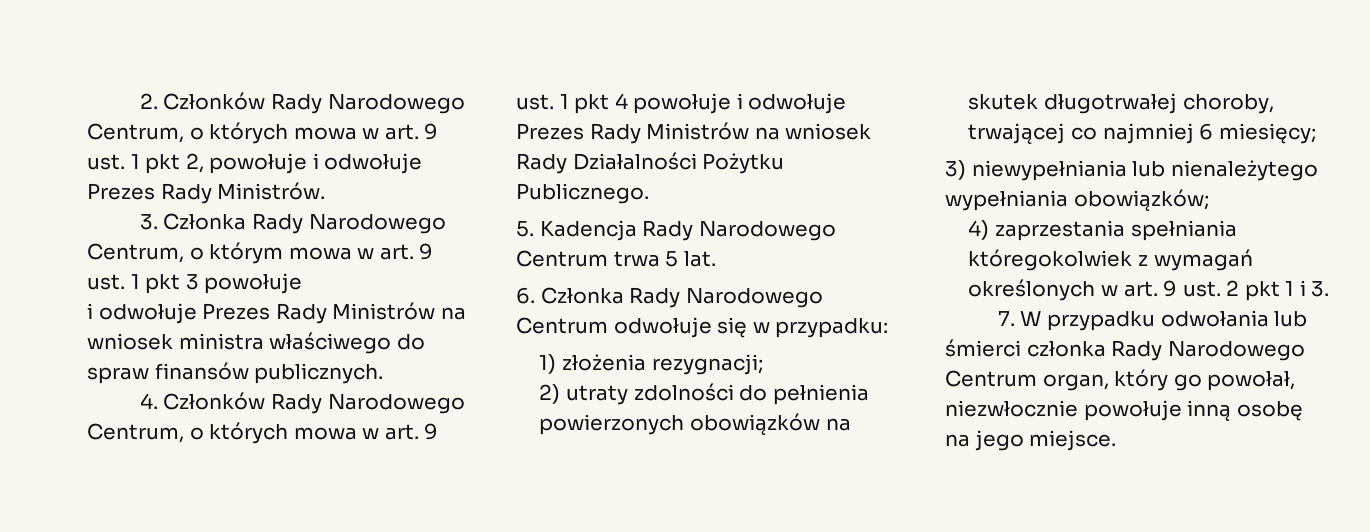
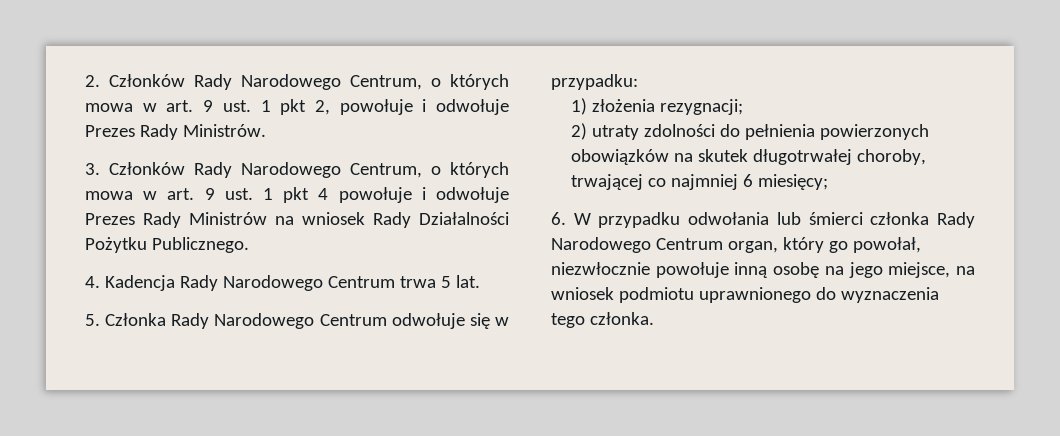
[163,213,446,234] [87,242,434,264] [87,273,303,294] [87,302,466,324] [87,332,425,354] [87,362,384,384] [139,393,158,409] Członka Rady Narodowego Centrum, o którym mowa w art. 9 ust. 1 pkt 3 powołuje // i odwołuje Prezes Rady Ministrów na wniosek ministra właściwego do spraw finansów publicznych. // 4. -> (100, 169) none
[516,221,534,237] 5. -> [85,276,100,288] 4.
[516,287,535,304] 6. -> [85,314,100,326] 5.
[945,160,1318,181] [945,189,1209,211] [968,220,1237,241] [968,249,1253,271] [968,279,1330,301] [997,311,1015,326] 3) niewypełniania lub nienależytego wypełniania obowiązków; // 4) zaprzestania spełniania któregokolwiek z wymagań określonych w art. 9 ust. 2 pkt 1 i 3. // 7. -> [551,212,566,225] 6.
[1029,430,1117,451] miejsce. -> [888,262,975,278] [551,287,939,303] [551,312,654,328] miejsce, na wniosek podmiotu uprawnionego do wyznaczenia tego członka.

